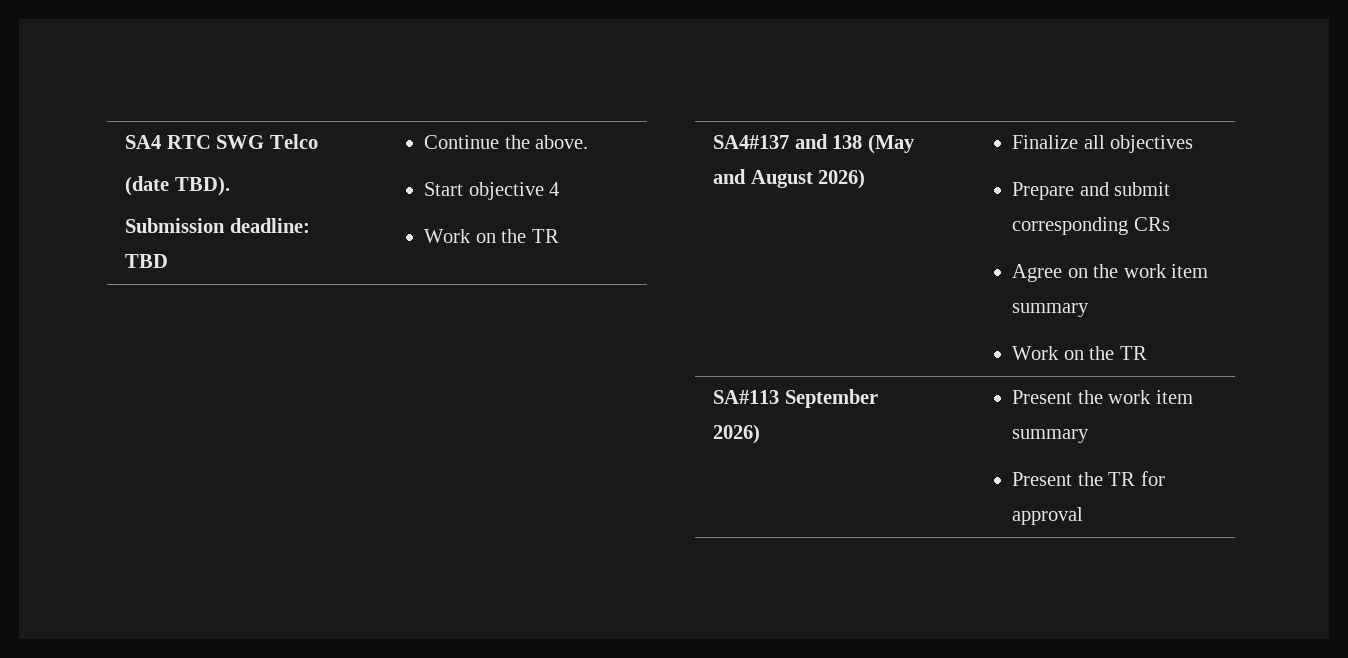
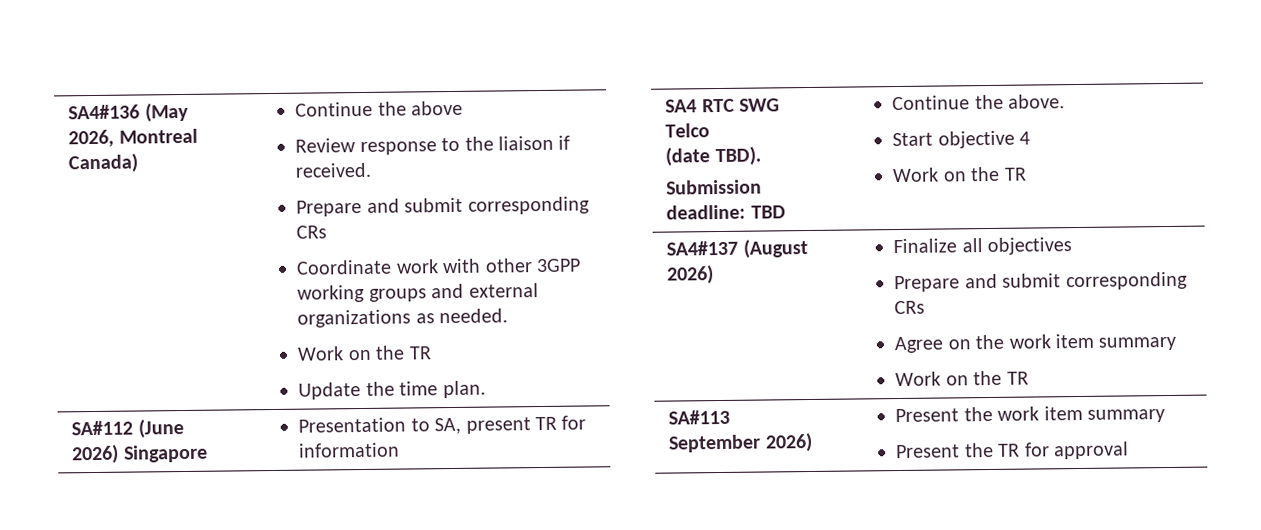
(125, 142) none -> [68,102,189,123] [68,128,198,148] [68,153,139,174] [295,100,464,117] [295,135,571,156] [295,162,372,178] [296,196,590,217] [296,225,328,239] [296,258,581,275] [297,283,539,303] [297,308,509,328] [297,345,432,361] [298,380,486,400] [71,419,184,439] [71,444,208,465] [298,415,587,435] [298,442,401,458] SA4#136 (May 2026, Montreal Canada) | Continue the above // Review response to the liaison if received. // Prepare and submit corresponding CRs // Coordinate work with other 3GPP working groups and external organizations as needed. // Work on the TR // Update the time plan. // SA#112 (June 2026) Singapore | Presentation to SA, present TR for information //
[794,134,915,154] [713,169,813,188] and 138 (May and August -> [742,239,808,259] (August

